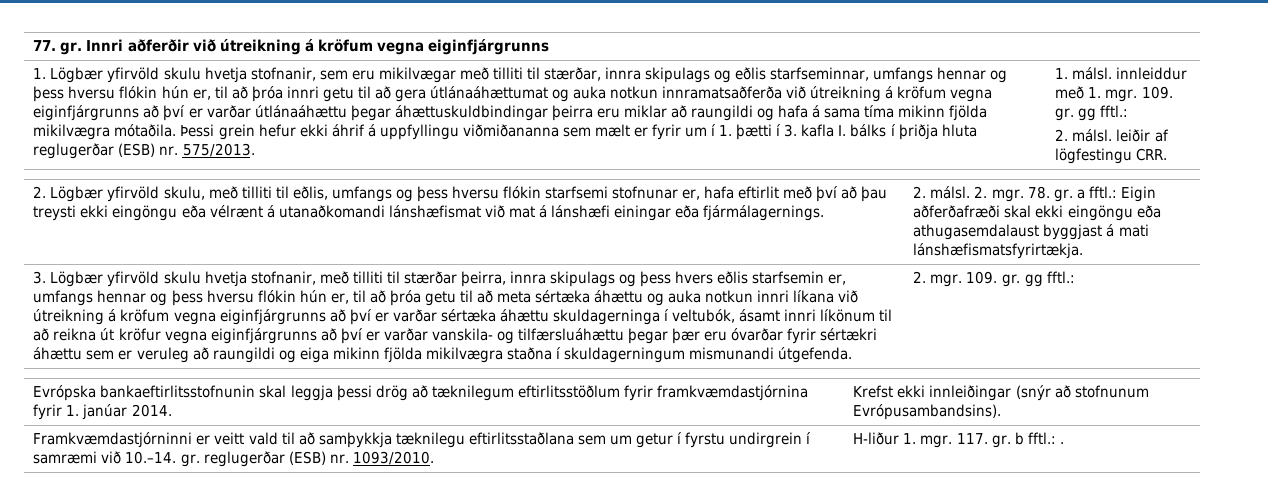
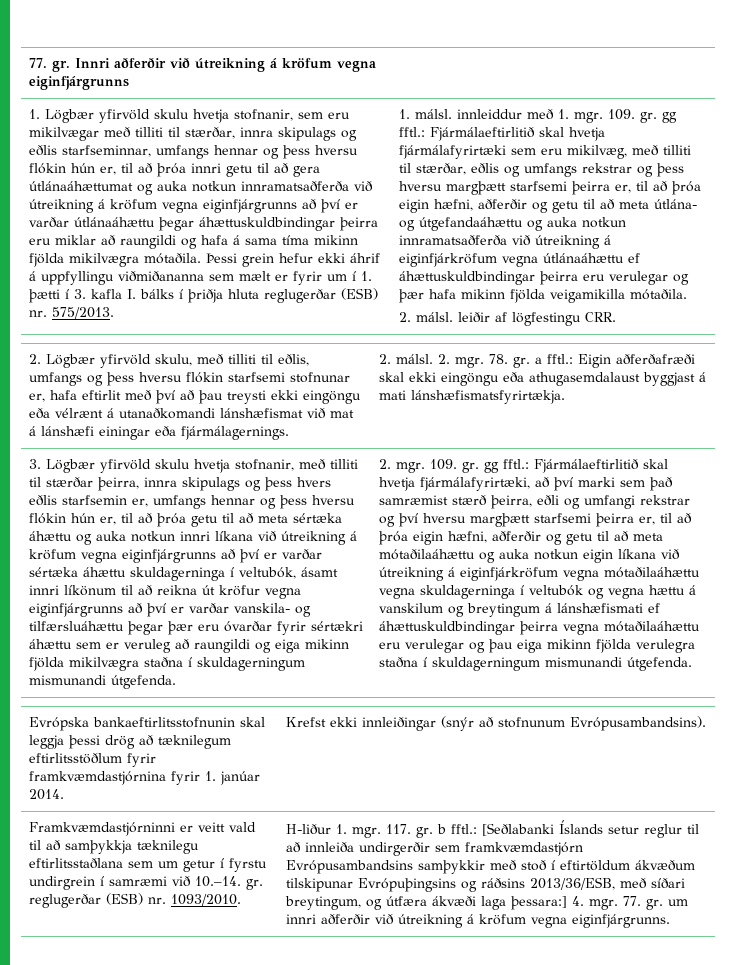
(1129, 111) none -> [430,127,606,141] [399,145,692,159] [399,163,685,177] [399,181,702,195] [399,199,698,213] [399,217,627,231] [399,235,612,249] [399,253,641,267] [399,271,690,285] [399,289,688,303] Fjármálaeftirlitið skal hvetja fjármálafyrirtæki sem eru mikilvæg, með tilliti til stærðar, eðlis og umfangs rekstrar og þess hversu margþætt starfsemi þeirra er, til að þróa eigin hæfni, aðferðir og getu til að meta útlána- og útgefandaáhættu og auka notkun innramatsaðferða við útreikning á eiginfjárkröfum vegna útlánaáhættu ef áhættuskuldbindingar þeirra eru verulegar og þær hafa mikinn fjölda veigamikilla mótaðila.
(1075, 277) none -> [534,459,669,473] [379,477,674,491] [379,495,691,509] [379,513,693,527] [379,531,664,545] [379,549,681,563] [379,567,701,581] [379,585,697,599] [379,603,661,617] [379,621,701,635] [379,639,696,653] [379,657,693,671] Fjármálaeftirlitið skal hvetja fjármálafyrirtæki, að því marki sem það samræmist stærð þeirra, eðli og umfangi rekstrar og því hversu margþætt starfsemi þeirra er, til að þróa eigin hæfni, aðferðir og getu til að meta mótaðilaáhættu og auka notkun eigin líkana við útreikning á eiginfjárkröfum vegna mótaðilaáhættu vegna skuldagerninga í veltubók og vegna hættu á vanskilum og breytingum á lánshæfismati ef áhættuskuldbindingar þeirra vegna mótaðilaáhættu eru verulegar og þau eiga mikinn fjölda verulegra staðna í skuldagerningum mismunandi útgefenda.
[1059,442,1064,444] . -> [482,820,700,838] [286,842,584,856] [286,860,696,874] [286,877,686,892] [285,896,689,910] [286,914,671,928] [Seðlabanki Íslands setur reglur til að innleiða undirgerðir sem framkvæmdastjórn Evrópusambandsins samþykkir með stoð í eftirtöldum ákvæðum tilskipunar Evrópuþingsins og ráðsins 2013/36/ESB, með síðari breytingum, og útfæra ákvæði laga þessara:] 4. mgr. 77. gr. um innri aðferðir við útreikning á kröfum vegna eiginfjárgrunns.

